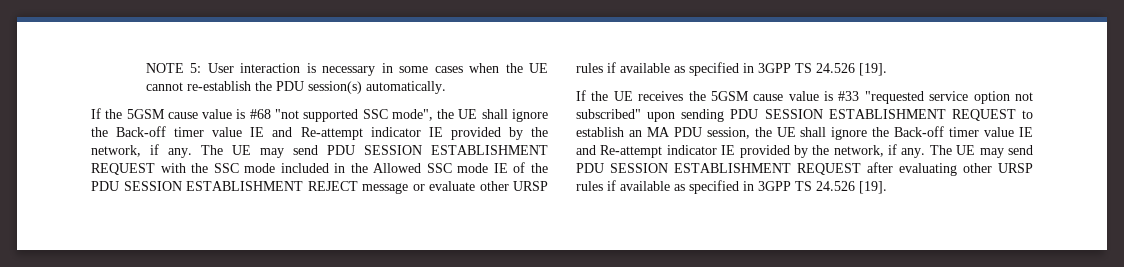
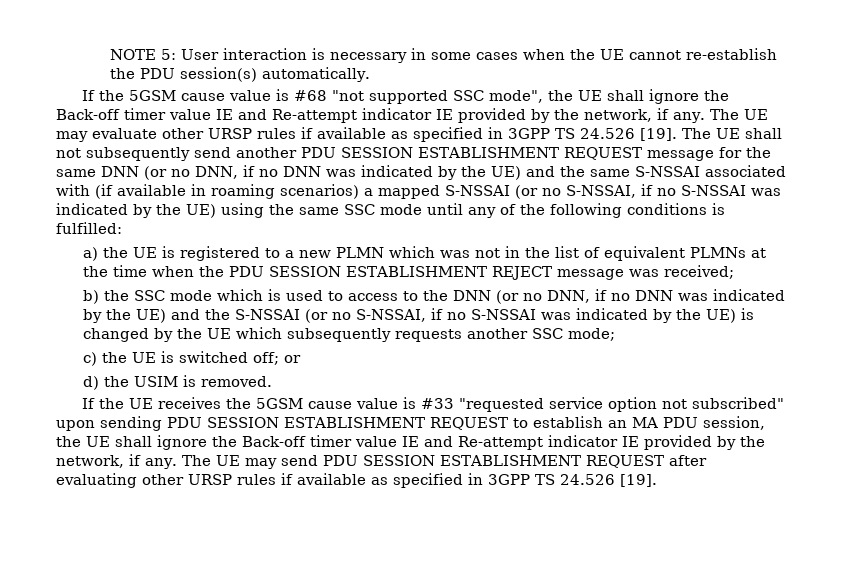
[293,145,548,155] [91,162,548,175] [91,181,425,194] send PDU SESSION ESTABLISHMENT REQUEST with the SSC mode included in the Allowed SSC mode IE of the PDU SESSION ESTABLISHMENT REJECT message or -> (88, 136) none
(887, 69) none -> [682,128,782,139] [56,147,771,161] [56,165,786,180] [56,184,781,199] [56,203,725,218] [56,222,122,234] [83,246,767,261] [83,265,735,280] [83,289,786,304] [83,308,755,323] [83,327,616,342] [83,351,302,366] [83,375,273,390] The UE shall not subsequently send another PDU SESSION ESTABLISHMENT REQUEST message for the same DNN (or no DNN, if no DNN was indicated by the UE) and the same S-NSSAI associated with (if available in roaming scenarios) a mapped S-NSSAI (or no S-NSSAI, if no S-NSSAI was indicated by the UE) using the same SSC mode until any of the following conditions is fulfilled: // a) the UE is registered to a new PLMN which was not in the list of equivalent PLMNs at the time when the PDU SESSION ESTABLISHMENT REJECT message was received; // b) the SSC mode which is used to access to the DNN (or no DNN, if no DNN was indicated by the UE) and the S-NSSAI (or no S-NSSAI, if no S-NSSAI was indicated by the UE) is changed by the UE which subsequently requests another SSC mode; // c) the UE is switched off; or // d) the USIM is removed.

